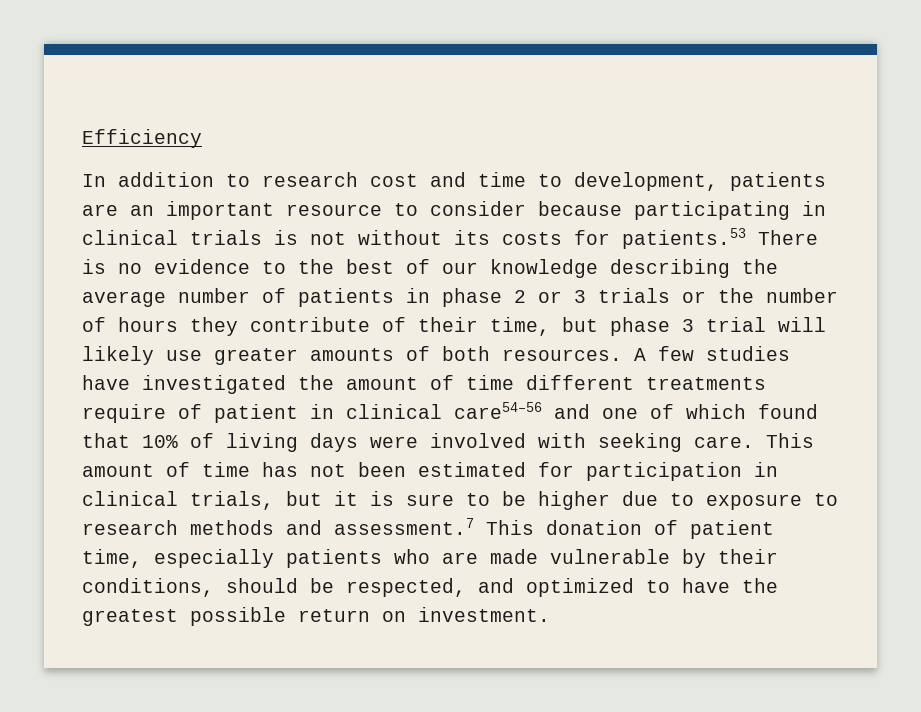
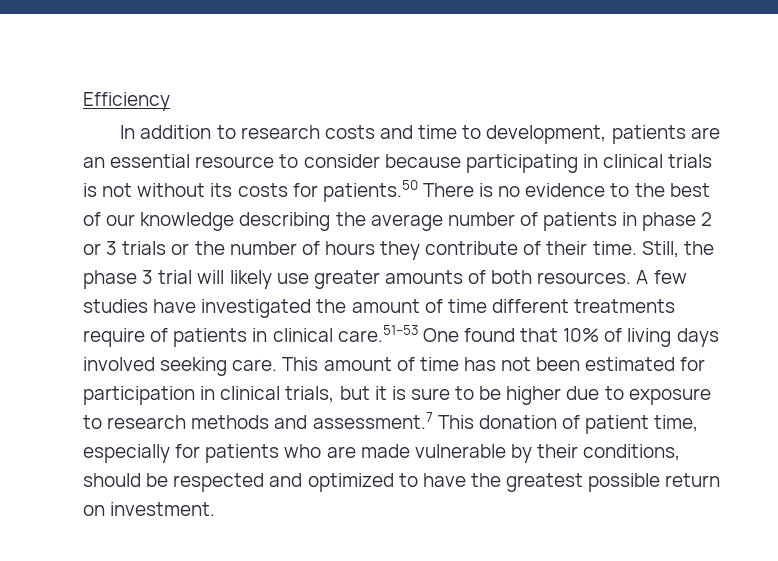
[370,174,418,187] cost -> [324,125,375,139] costs
[166,201,274,220] important -> [110,154,191,168] essential
[622,228,746,249] patients.53 -> [322,180,418,202] patients.50
[490,317,598,336] time, but -> [592,241,714,258] time. Still, the
[214,402,746,423] patient in clinical care54–56 and one of which -> [173,325,459,347] patients in clinical care.51–53 One
[370,433,586,448] were involved with -> [83,357,155,371] involved
(274, 558) none -> [175,444,201,458] for
[346,578,466,597] respected, -> [173,473,265,492] respected

